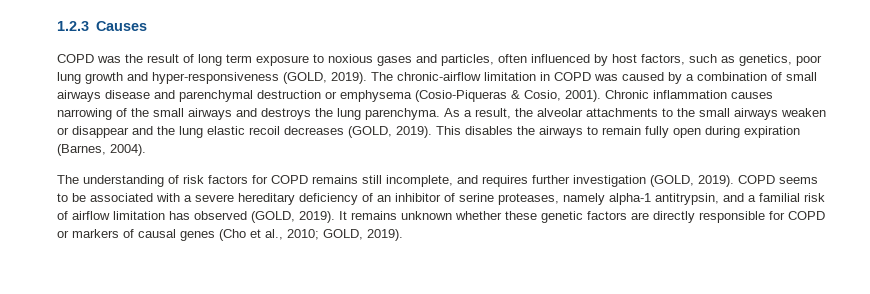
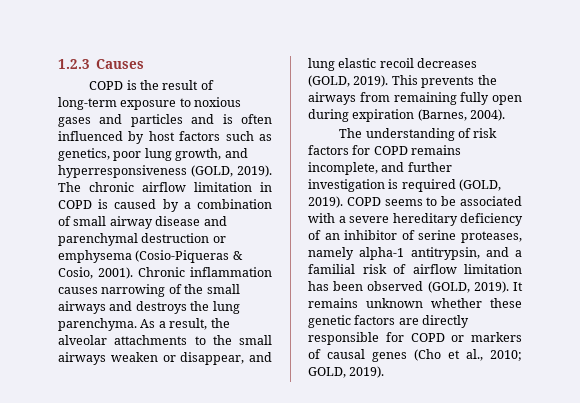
[97,56,121,63] was -> [126,80,137,90] is
[198,54,252,66] long term -> [58,97,117,110] long-term
[441,54,494,66] particles, -> [130,114,233,127] particles and is
[641,54,685,65] factors, -> [179,131,221,141] factors
[85,72,279,84] growth and hyper-responsiveness -> [175,148,248,161] [58,165,187,178] growth, and hyperresponsiveness
[397,72,481,81] chronic-airflow -> [89,182,186,192] chronic airflow
[594,74,618,81] was -> [98,199,109,209] is
[57,90,101,102] airways -> [109,216,153,229] airway
[72,126,175,138] disappear and the -> [180,352,272,365] disappear, and
[465,126,513,135] disables -> [421,76,475,88] prevents
[587,126,641,135] to remain -> [359,92,457,105] from remaining
[362,175,382,184] still -> (462, 150) none
[482,175,528,187] requires -> (405, 167) none
(646, 181) none -> [388,179,456,192] is required
(190, 215) none -> [333,281,364,291] been

